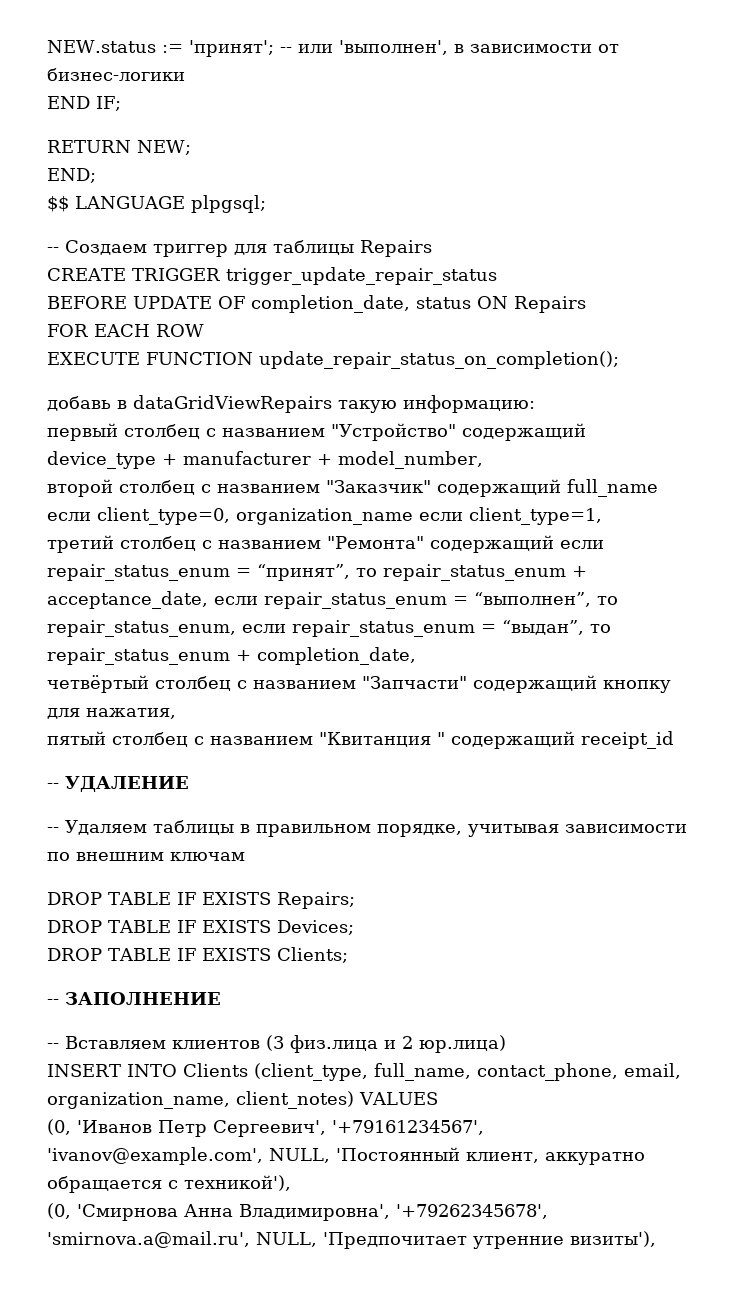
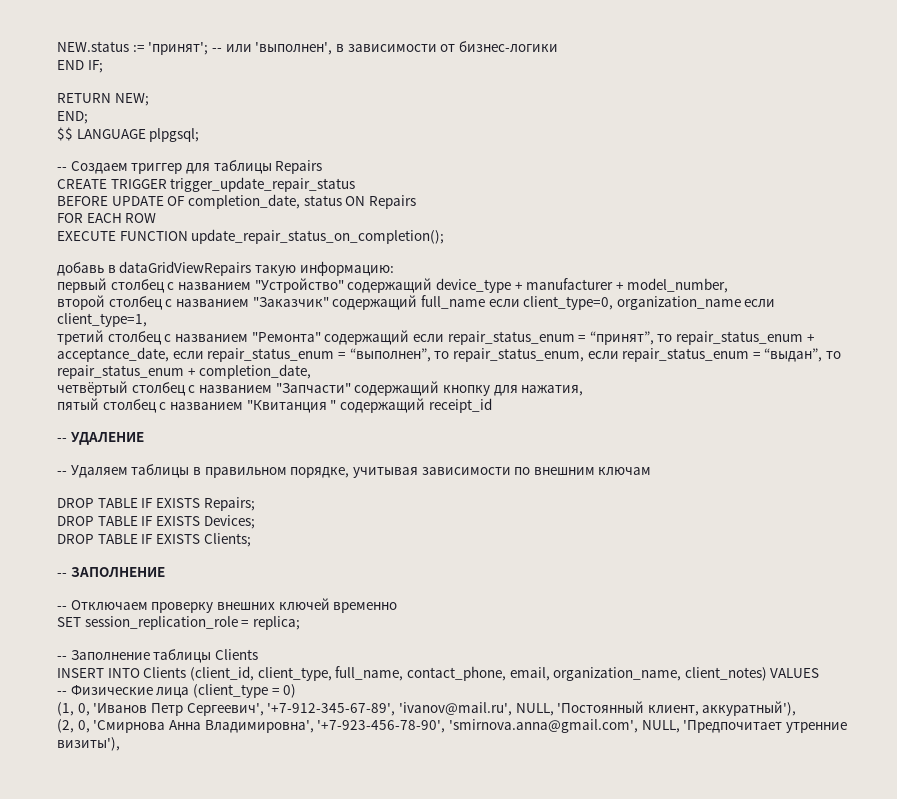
[65,1035,506,1053] Вставляем клиентов (3 физ.лица и 2 юр.лица) -> [70,598,398,613] [57,616,300,630] [57,649,258,663] Отключаем проверку внешних ключей временно // SET session_replication_role = replica; // -- Заполнение таблицы Clients
[254,1063,368,1081] (client_type, -> [189,666,332,681] (client_id, client_type,
[47,1119,71,1135] (0, -> [57,684,297,698] [57,702,90,716] -- Физические лица (client_type = 0) // (1, 0,
[332,1120,484,1135] [47,1147,263,1165] '+79161234567', 'ivanov@example.com', -> [267,702,512,716] '+7-912-345-67-89', 'ivanov@mail.ru',
[545,1152,645,1165] [47,1175,291,1193] [47,1203,71,1219] аккуратно обращается с техникой'), // (0, -> [702,701,797,716] [57,719,90,733] аккуратный'), // (2, 0,
[396,1204,548,1219] [47,1231,250,1248] '+79262345678', 'smirnova.a@mail.ru', -> [317,719,638,733] '+7-923-456-78-90', 'smirnova.anna@gmail.com',

